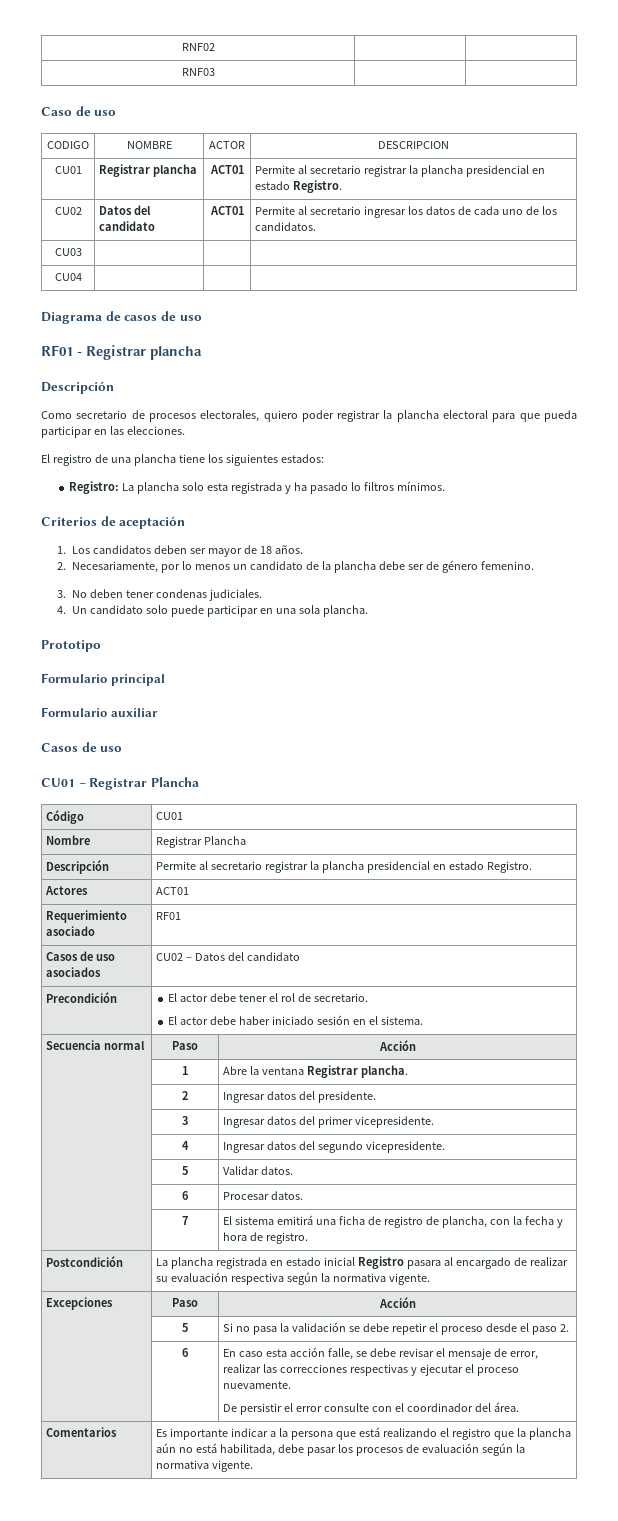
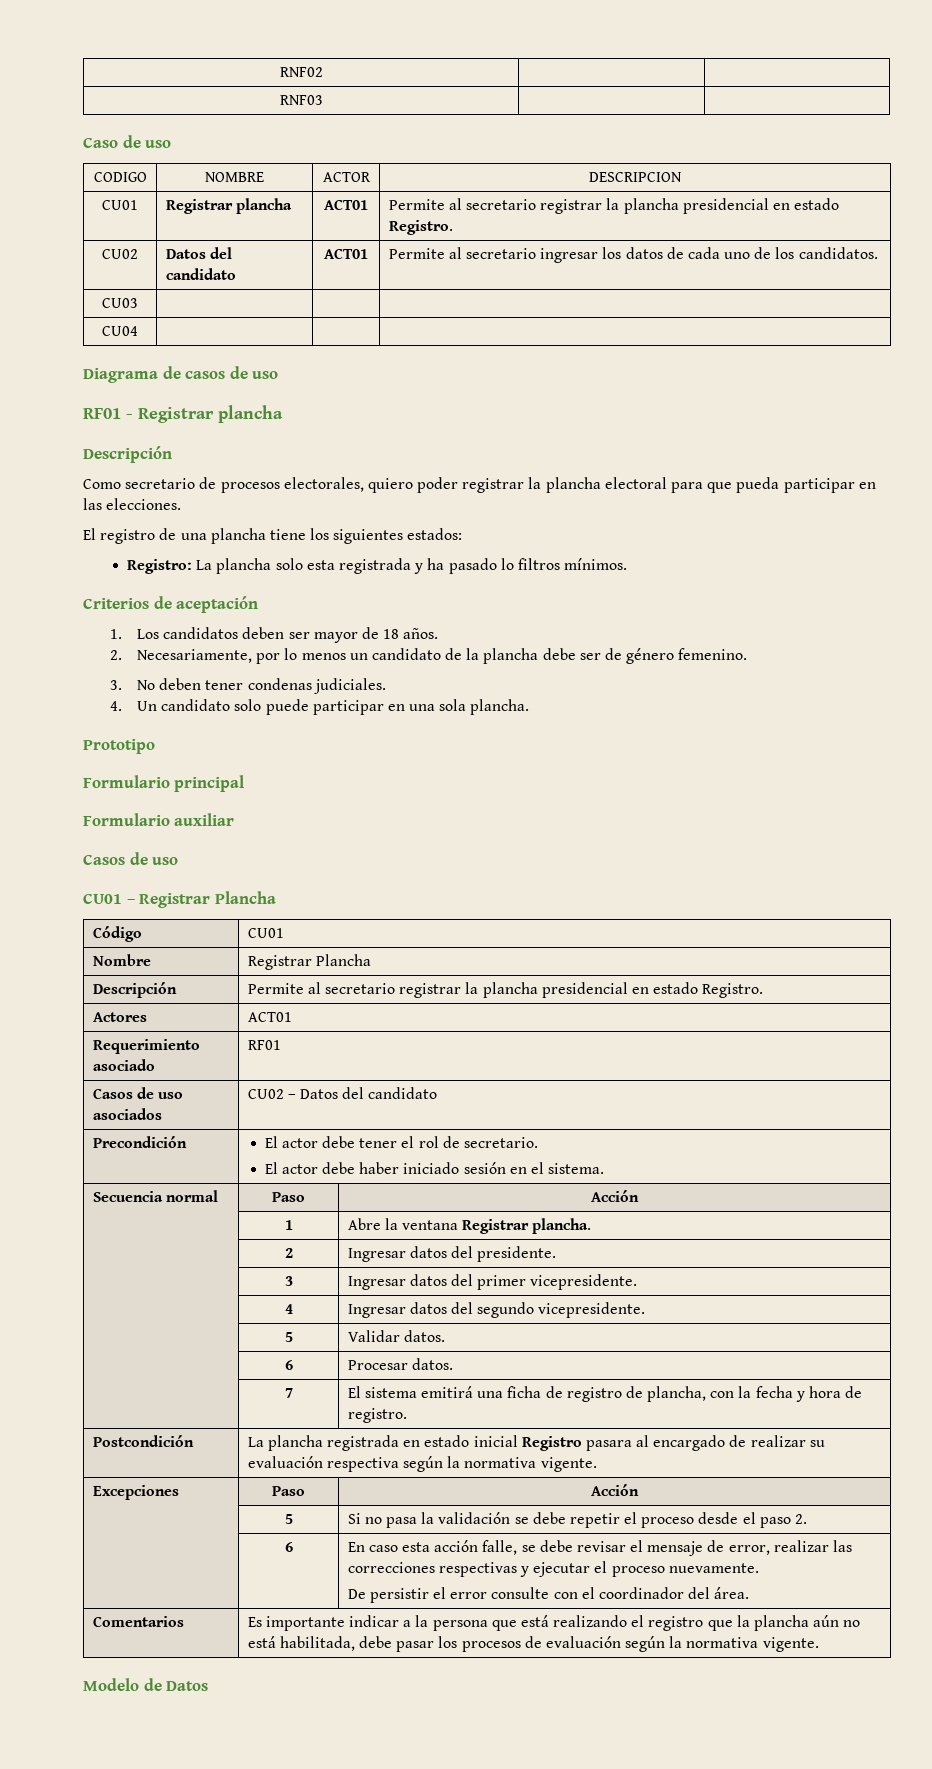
(254, 1466) none -> [83,1678,209,1691] // Modelo de Datos

